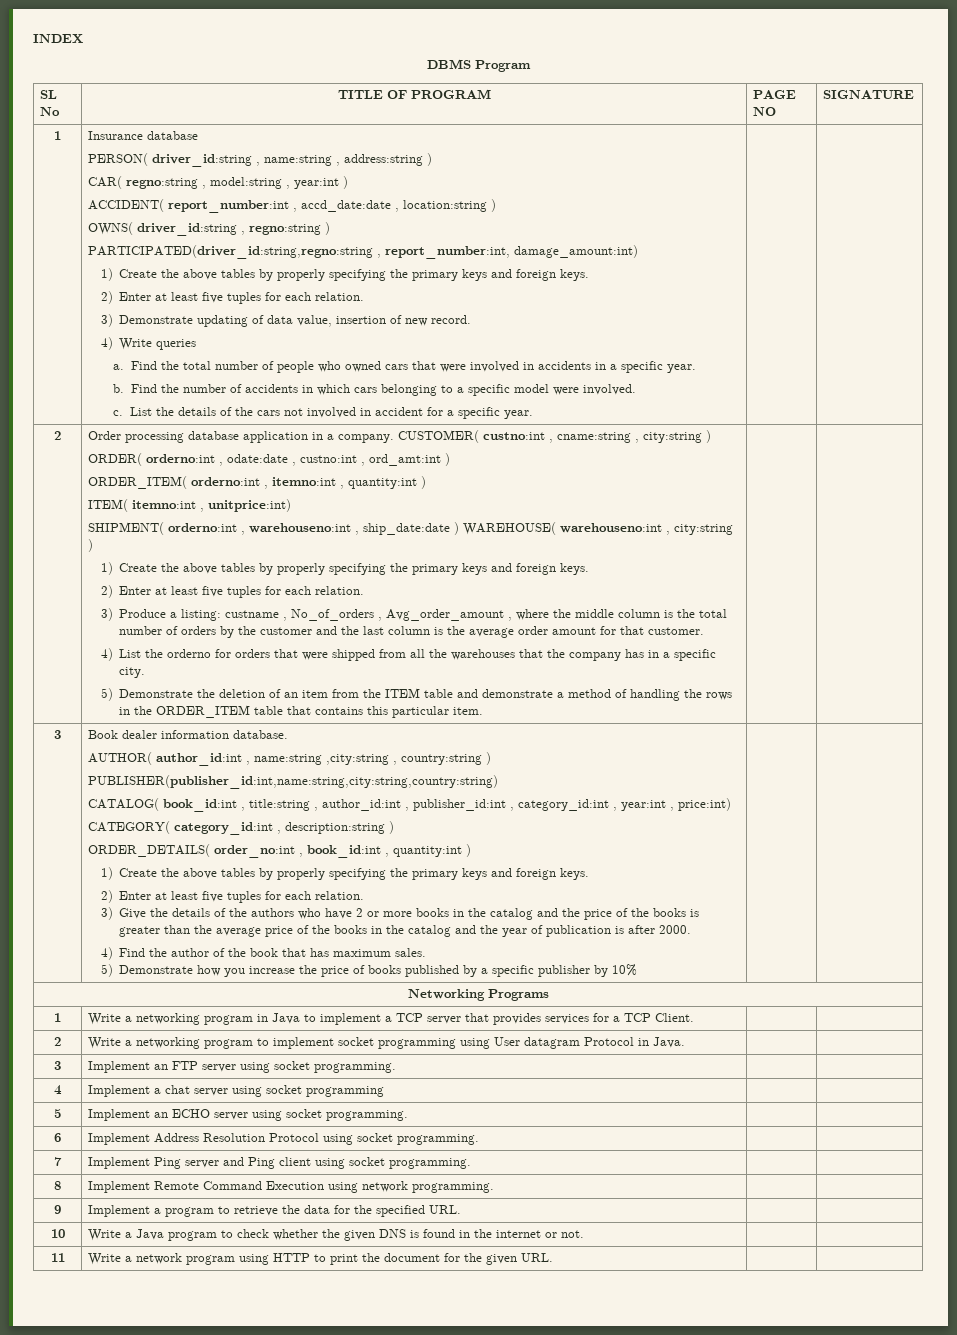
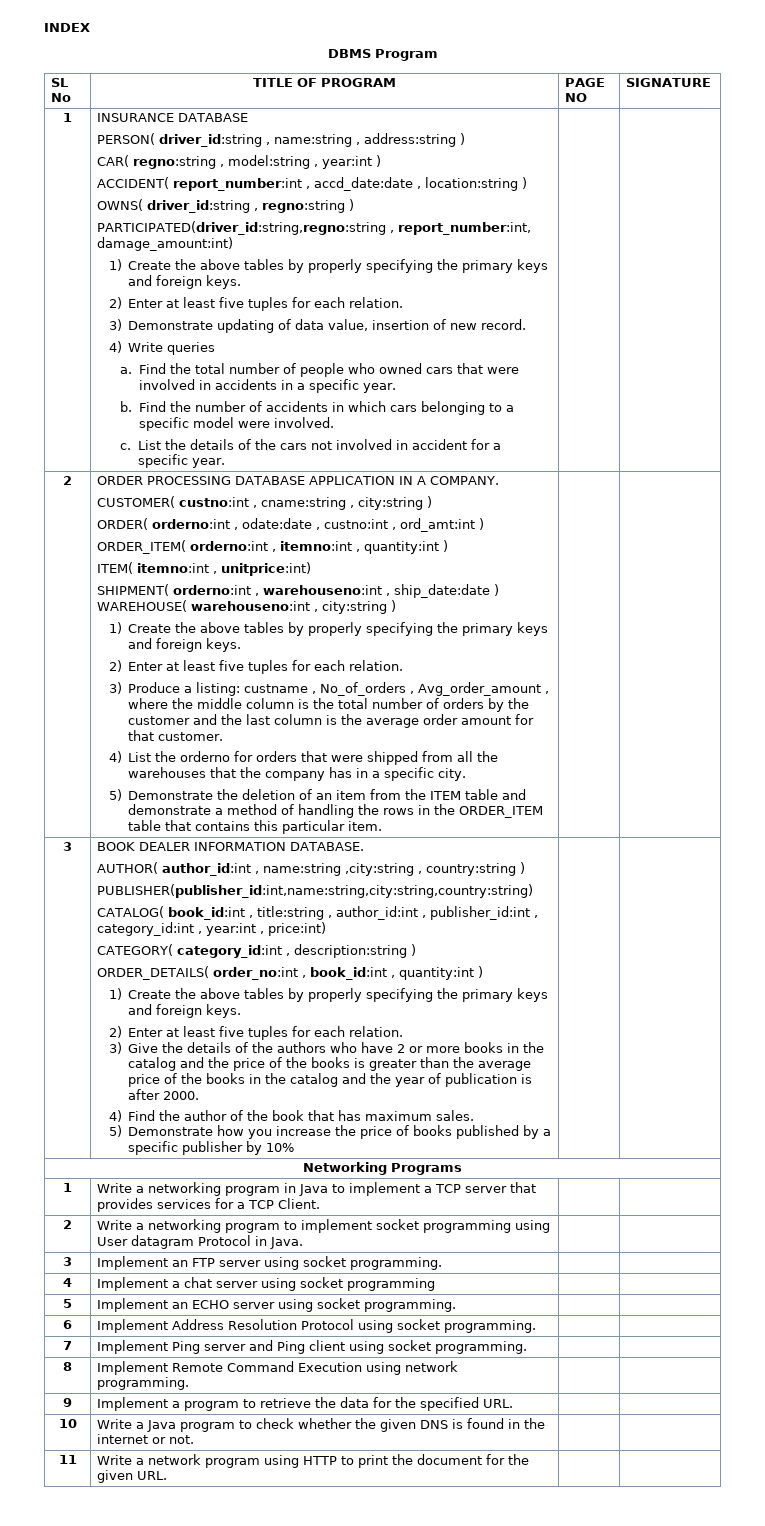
[88,131,199,140] Insurance database -> [97,113,249,122] INSURANCE DATABASE
[88,431,395,443] Order processing database application in a company. -> [97,476,500,485] ORDER PROCESSING DATABASE APPLICATION IN A COMPANY. //
[88,730,289,739] Book dealer information database. -> [97,842,365,851] BOOK DEALER INFORMATION DATABASE.

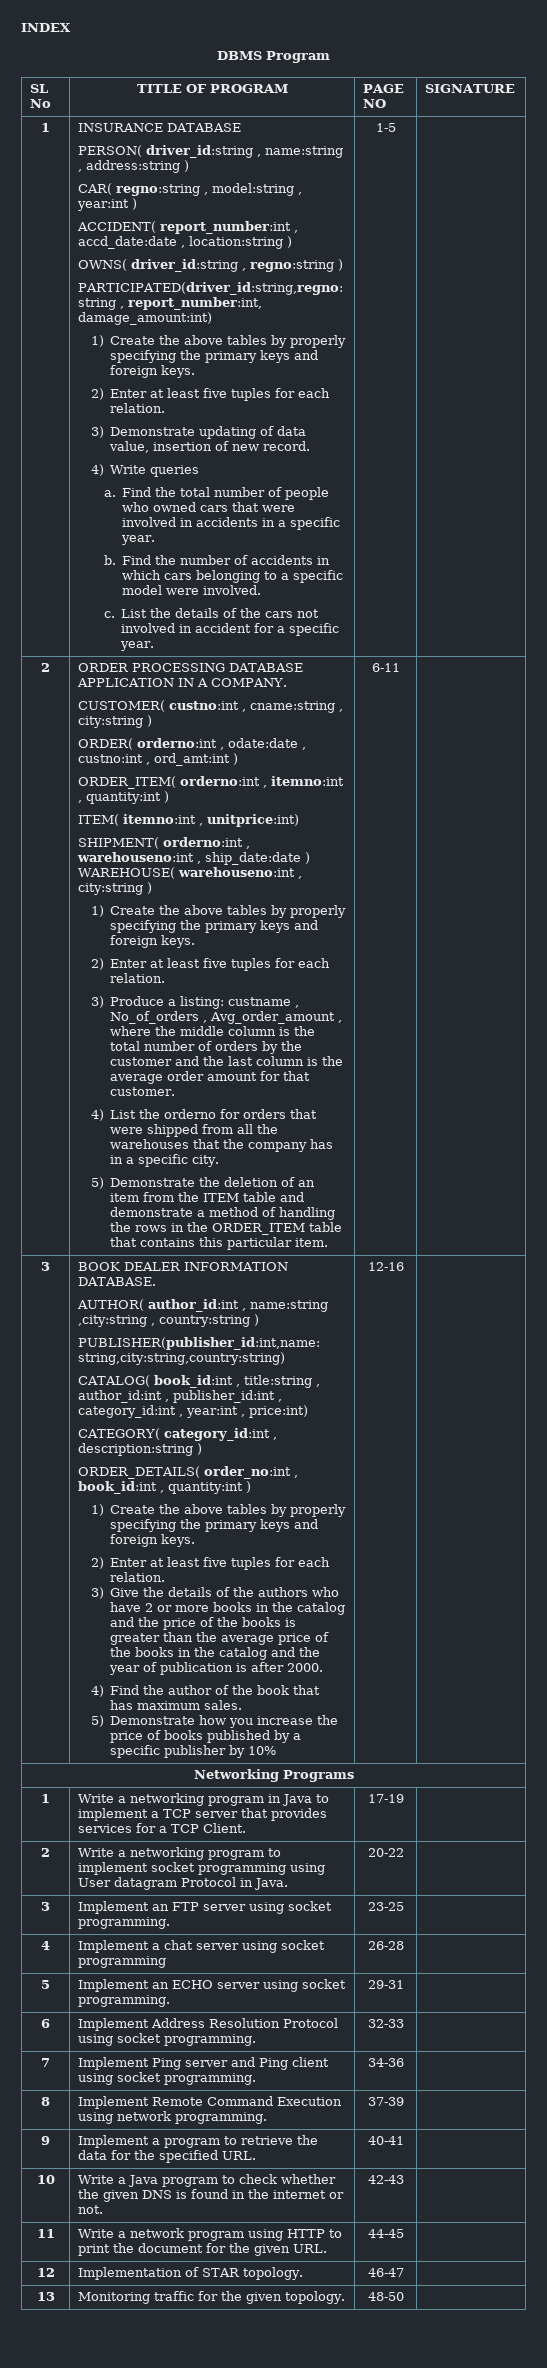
(225, 463) none -> [375,123,396,132] 1-5
(383, 826) none -> [371,663,400,672] 6-11
(295, 1147) none -> [367,1262,404,1271] 12-16
(321, 1203) none -> [367,1794,404,1803] 17-19
(304, 1243) none -> [367,1848,404,1857] 20-22
(443, 1263) none -> [367,1902,404,1911] 23-25
(436, 1284) none -> [367,1941,404,1950] 26-28
(457, 1305) none -> [367,1980,404,1989] 29-31
(537, 1326) none -> [367,2019,404,2028] 32-33
(528, 1347) none -> [367,2058,404,2067] 34-36
(190, 1383) none -> [367,2097,404,2106] 37-39
(514, 1403) none -> [367,2136,404,2145] 40-41
(195, 1439) none -> [367,2175,404,2184] 42-43
(168, 1475) none -> [367,2229,404,2238] [36,2268,55,2277] [77,2267,303,2280] [367,2268,404,2277] [36,2292,55,2301] [77,2291,345,2304] [367,2292,404,2301] 44-45 | // 12 | Implementation of STAR topology. | 46-47 | // 13 | Monitoring traffic for the given topology. | 48-50

